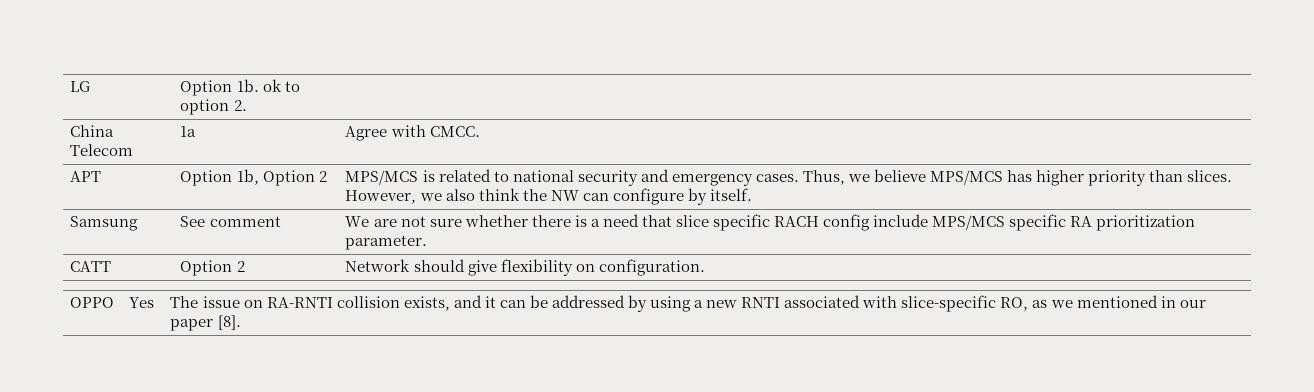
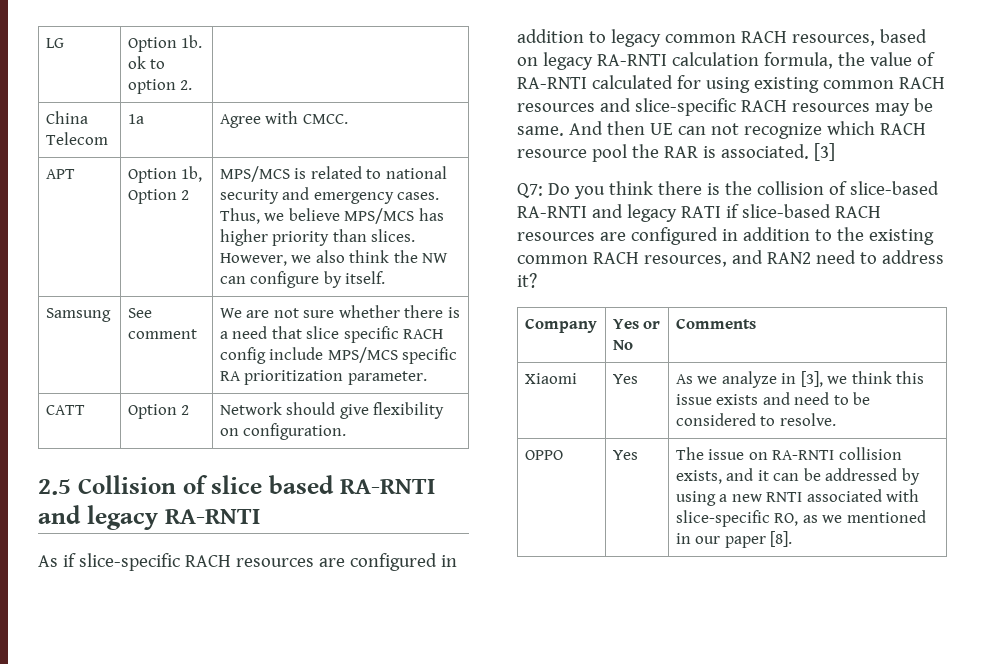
(705, 267) none -> [38,475,435,495] [38,505,260,530] [38,553,457,571] [517,29,927,47] [517,52,935,70] [517,75,945,93] [517,98,933,116] [517,121,926,139] [517,143,835,162] [517,181,939,199] [517,204,881,222] [517,227,934,245] [517,250,944,267] [517,273,537,288] [524,318,597,333] [612,319,661,329] [612,340,633,350] [675,318,756,329] [524,373,577,384] [612,374,638,384] [675,371,924,388] [675,392,871,405] [675,413,836,426] // 2.5 Collision of slice based RA-RNTI and legacy RA-RNTI // As if slice-specific RACH resources are configured in addition to legacy common RACH resources, based on legacy RA-RNTI calculation formula, the value of RA-RNTI calculated for using existing common RACH resources and slice-specific RACH resources may be same. And then UE can not recognize which RACH resource pool the RAR is associated. [3] // Q7: Do you think there is the collision of slice-based RA-RNTI and legacy RATI if slice-based RACH resources are configured in addition to the existing common RACH resources, and RAN2 need to address it? // Company | Yes or No | Comments // Xiaomi | Yes | As we analyze in [3], we think this issue exists and need to be considered to resolve.

